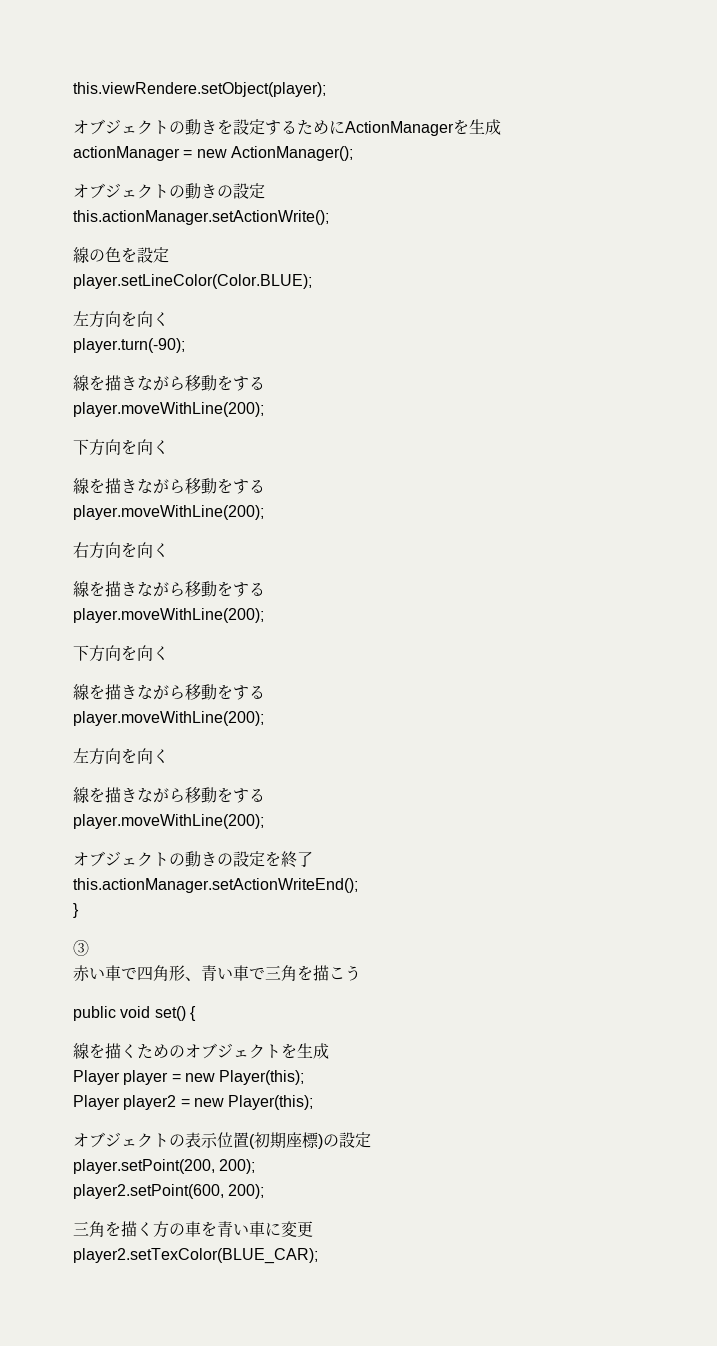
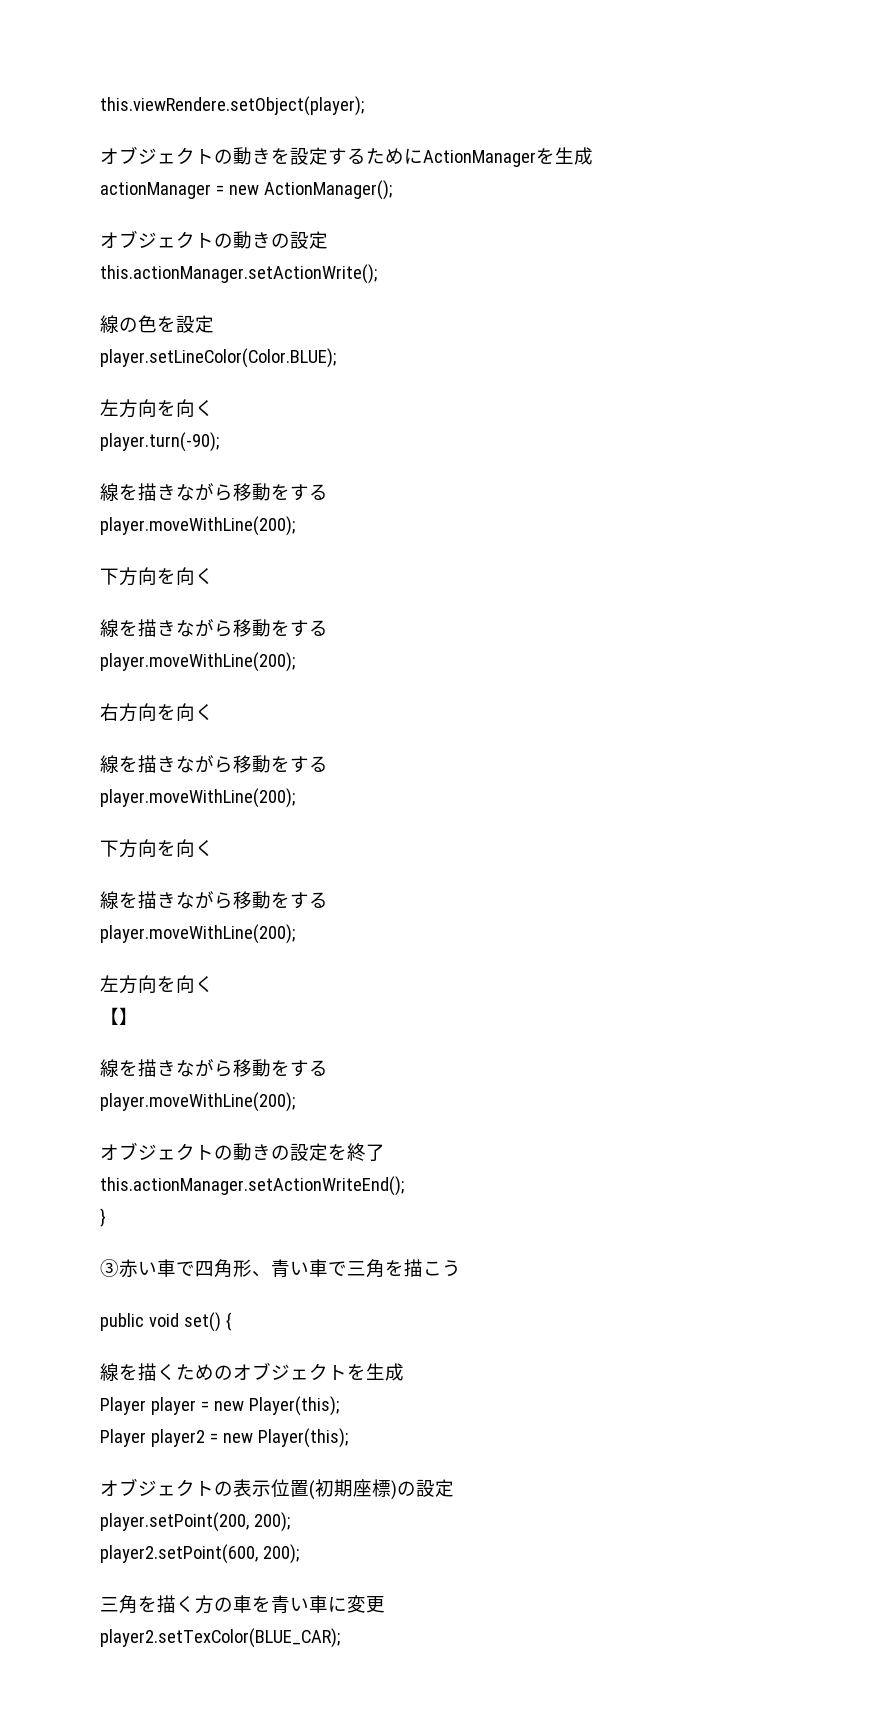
(169, 756) none -> [100,1007,138,1025] // 【】
(89, 948) // -> (119, 1268) none

